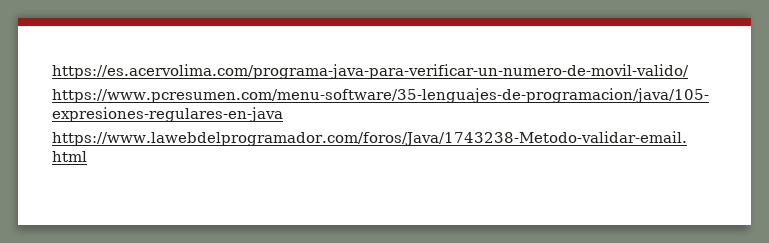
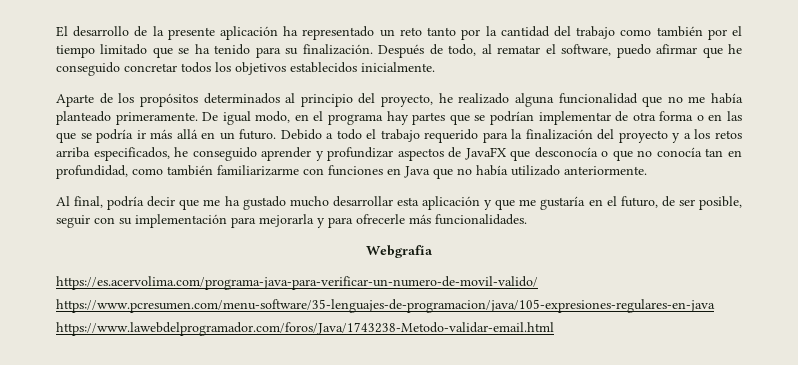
(52, 71) none -> [56,26,743,40] [56,44,743,58] [56,62,435,76] [56,93,743,107] [56,111,742,125] [56,129,742,143] [56,147,742,161] [56,165,647,179] [56,196,742,210] [56,214,527,228] [366,245,433,258] El desarrollo de la presente aplicación ha representado un reto tanto por la cantidad del trabajo como también por el tiempo limitado que se ha tenido para su finalización. Después de todo, al rematar el software, puedo afirmar que he conseguido concretar todos los objetivos establecidos inicialmente. // Aparte de los propósitos determinados al principio del proyecto, he realizado alguna funcionalidad que no me había planteado primeramente. De igual modo, en el programa hay partes que se podrían implementar de otra forma o en las que se podría ir más allá en un futuro. Debido a todo el trabajo requerido para la finalización del proyecto y a los retos arriba especificados, he conseguido aprender y profundizar aspectos de JavaFX que desconocía o que no conocía tan en profundidad, como también familiarizarme con funciones en Java que no había utilizado anteriormente. // Al final, podría decir que me ha gustado mucho desarrollar esta aplicación y que me gustaría en el futuro, de ser posible, seguir con su implementación para mejorarla y para ofrecerle más funcionalidades. // Webgrafía //

